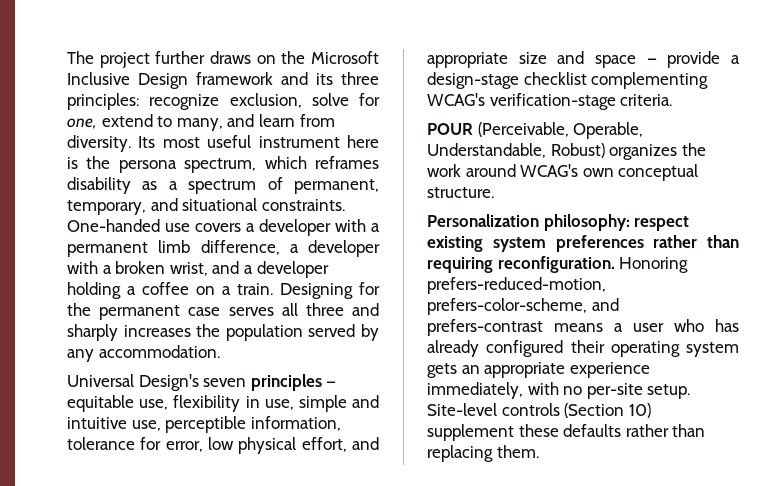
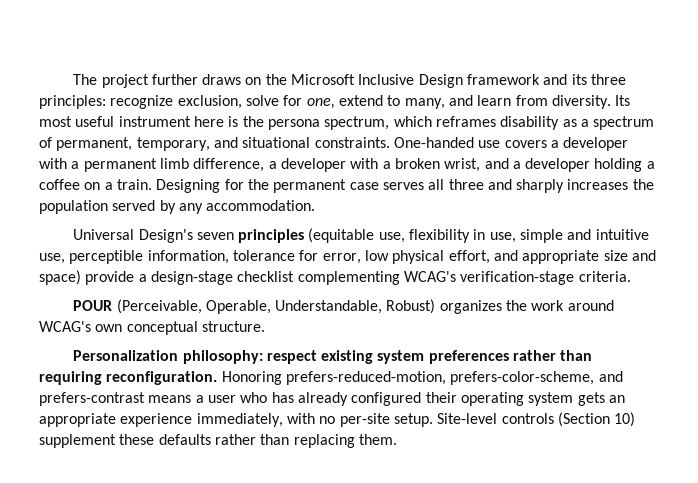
[326,381,337,387] [67,395,134,412] — equitable -> [308,228,375,243] (equitable
[595,55,657,68] space — -> [39,270,81,285] space)

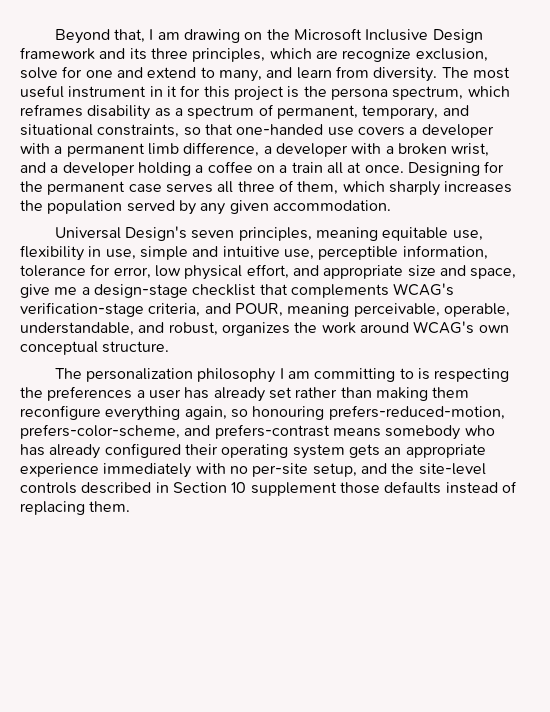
[73,74,242,88] The project further draws -> [54,29,240,44] Beyond that, I am drawing
[39,95,106,109] principles: -> [192,48,338,62] principles, which are
[306,98,335,109] one, -> [85,67,143,78] one and
[615,95,631,106] Its -> [441,67,469,78] The
[193,116,224,127] here -> [149,85,284,101] in it for this project
[314,137,474,148] constraints. One-handed -> [97,124,324,138] constraints, so that one-handed
[116,179,152,190] train. -> [291,162,404,174] train all at once.
[487,179,512,190] and -> [278,180,385,195] of them, which
(203, 208) none -> [229,200,269,214] given
[238,228,375,243] principles (equitable -> [238,227,449,241] principles, meaning equitable
[39,270,631,285] [73,299,436,314] space) provide a design-stage checklist complementing WCAG's verification-stage criteria. // POUR (Perceivable, Operable, Understandable, Robust) -> [470,268,517,279] [20,283,455,298] [20,302,510,317] [20,322,218,336] space, give me a design-stage checklist that complements WCAG's verification-stage criteria, and POUR, meaning perceivable, operable, understandable, and robust,
[73,350,593,364] [39,371,282,385] Personalization philosophy: respect existing system preferences rather than requiring reconfiguration. Honoring -> [54,368,510,383] [20,386,470,402] [20,405,325,421] The personalization philosophy I am committing to is respecting the preferences a user has already set rather than making them reconfigure everything again, so honouring
[195,395,236,403] a user -> [385,425,461,440] somebody
[196,413,283,427] immediately, -> [103,463,192,478] immediately
[393,412,636,427] [39,434,290,448] setup. Site-level controls (Section 10) supplement these defaults rather than -> [312,463,486,477] [20,481,517,496] setup, and the site-level controls described in Section 10 supplement those defaults instead of

